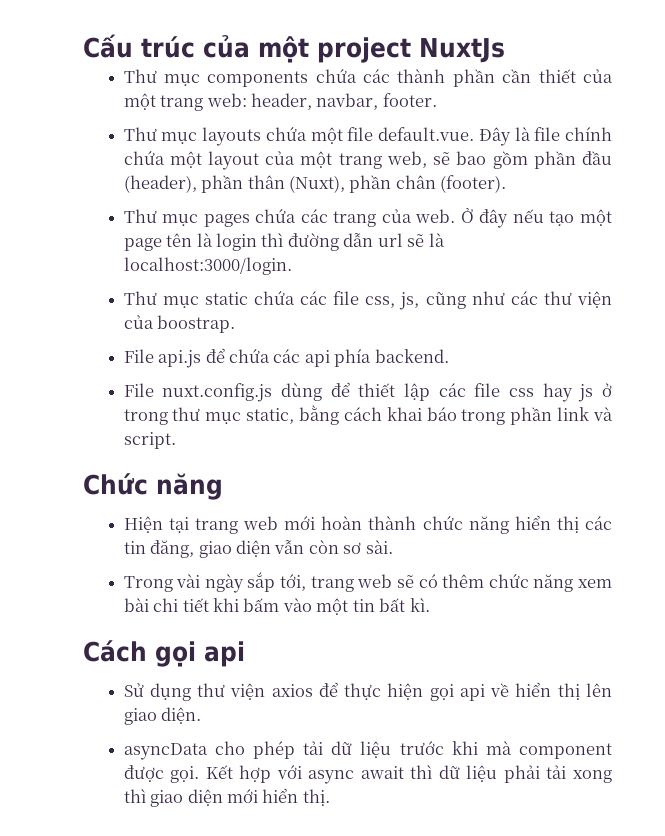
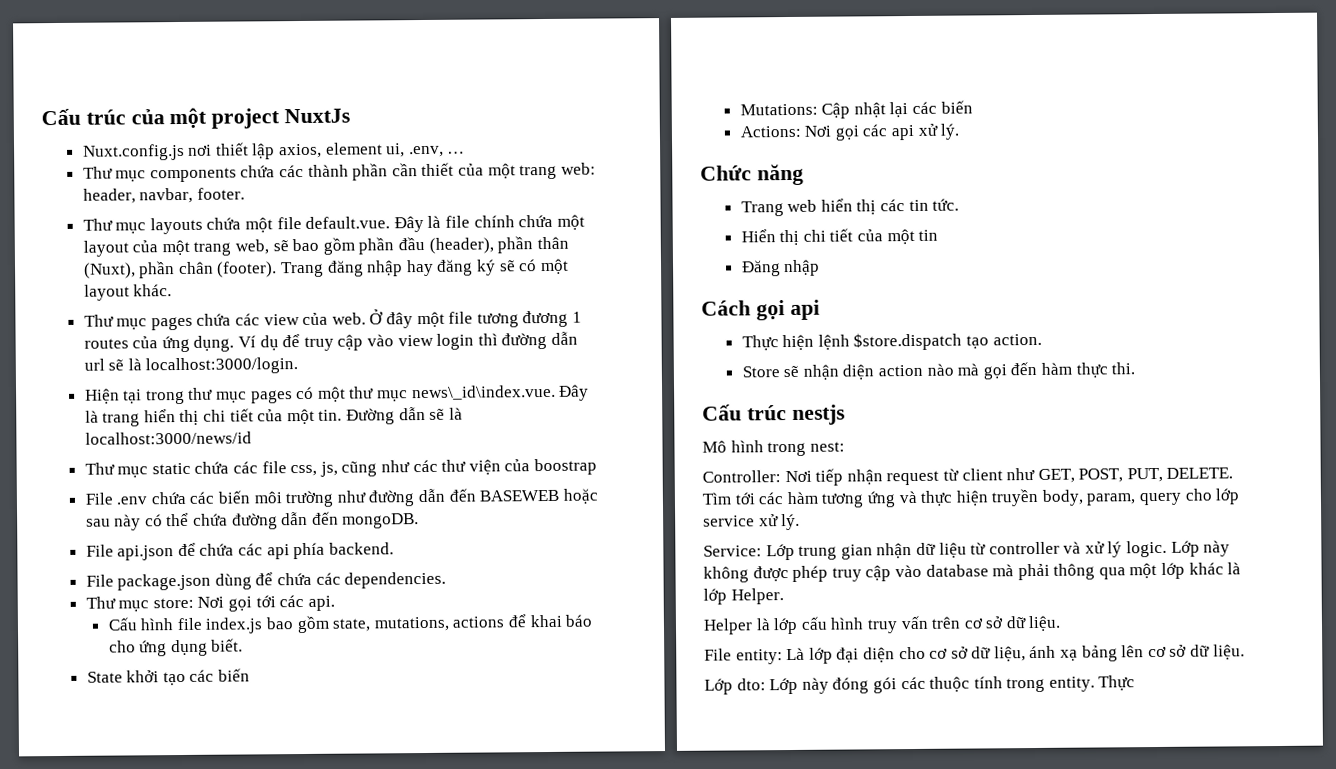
(505, 50) none -> [82,142,466,161] // Nuxt.config.js nơi thiết lập axios, element ui, .env, …
(507, 184) none -> [280,258,569,278] [83,284,173,301] Trang đăng nhập hay đăng ký sẽ có một layout khác.
[333,211,377,227] trang -> [263,314,300,326] view
[512,209,613,226] [123,233,213,251] nếu tạo một page tên là -> [416,310,582,328] [83,334,434,353] một file tương đương 1 routes của ứng dụng. Ví dụ để truy cập vào view
(292, 266) none -> [84,384,590,405] [84,406,463,427] [84,431,252,445] // Hiện tại trong thư mục pages có một thư mục news\_id\index.vue. Đây là trang hiển thị chi tiết của một tin. Đường dẫn sẽ là localhost:3000/news/id
[157,315,236,333] [123,349,202,368] boostrap. // File api.js -> [533,458,597,476] [84,488,598,508] [85,511,420,531] [85,544,175,561] boostrap // File .env chứa các biến môi trường như đường dẫn đến BASEWEB hoặc sau này có thể chứa đường dẫn đến mongoDB. // File api.json
[162,383,273,402] nuxt.config.js -> [117,573,212,591] package.json
[358,383,612,402] [123,405,613,425] [123,432,176,449] [83,473,223,500] [123,515,613,534] [123,540,393,558] [123,572,612,593] [123,598,312,612] thiết lập các file css hay js ở trong thư mục static, bằng cách khai báo trong phần link và script. // Chức năng // Hiện tại trang web mới hoàn thành chức năng hiển thị các tin đăng, giao diện vẫn còn sơ sài. // Trong vài ngày sắp tới, trang web sẽ có thêm chức năng xem bài chi tiết khi bấm vào -> [277,571,447,589] [85,594,335,612] [107,614,593,634] [108,638,244,657] [86,668,251,686] [739,100,973,119] [739,123,961,141] [700,163,804,186] [740,198,960,217] [740,228,884,246] chứa các dependencies. // Thư mục store: Nơi gọi tới các api. // Cấu hình file index.js bao gồm state, mutations, actions để khai báo cho ứng dụng biết. // State khởi tạo các biến // Mutations: Cập nhật lại các biến // Actions: Nơi gọi các api xử lý. // Chức năng // Trang web hiển thị các tin tức. // Hiển thị chi tiết của
[379,598,430,612] bất kì. -> [740,259,821,277] // Đăng nhập
[123,682,612,701] [123,707,202,725] [123,741,613,760] [123,765,613,784] [123,788,330,807] Sử dụng thư viện axios để thực hiện gọi api về hiển thị lên giao diện. // asyncData cho phép tải dữ liệu trước khi mà component được gọi. Kết hợp với async await thì dữ liệu phải tải xong thì giao diện mới hiển thị. -> [741,332,1042,351] [741,361,1136,380] [702,404,845,425] [702,440,845,457] [702,467,1234,486] [702,488,1241,508] [703,513,801,531] [703,540,1231,561] [703,562,1242,583] [703,588,784,605] [703,615,1062,635] [704,644,1245,665] [704,675,1136,695] Thực hiện lệnh $store.dispatch tạo action. // Store sẽ nhận diện action nào mà gọi đến hàm thực thi. // Cấu trúc nestjs // Mô hình trong nest: // Controller: Nơi tiếp nhận request từ client như GET, POST, PUT, DELETE. Tìm tới các hàm tương ứng và thực hiện truyền body, param, query cho lớp service xử lý. // Service: Lớp trung gian nhận dữ liệu từ controller và xử lý logic. Lớp này không được phép truy cập vào database mà phải thông qua một lớp khác là lớp Helper. // Helper là lớp cấu hình truy vấn trên cơ sở dữ liệu. // File entity: Là lớp đại diện cho cơ sở dữ liệu, ánh xạ bảng lên cơ sở dữ liệu. // Lớp dto: Lớp này đóng gói các thuộc tính trong entity. Thực

